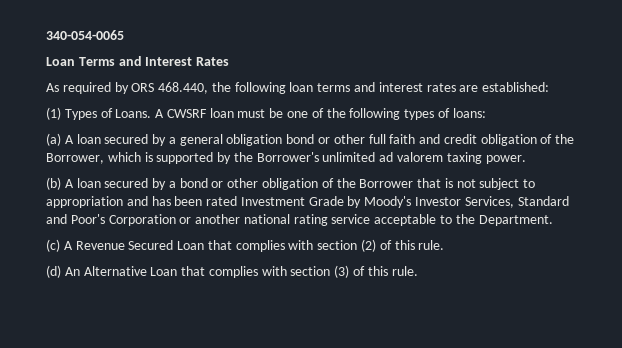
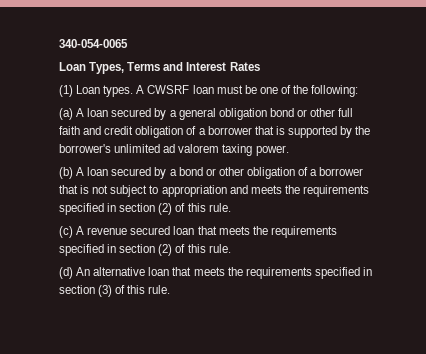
(75, 61) none -> [89,62,125,74] Types,
[46,82,550,94] [46,107,152,120] As required by ORS 468.440, the following loan terms and interest rates are established: // (1) Types of Loans. -> [59,85,134,97] (1) Loan types.
[349,108,486,120] following types of loans: -> [311,85,359,97] following:
[555,134,575,144] [46,152,141,164] the Borrower, which -> [198,126,274,135] a borrower that
[256,152,319,162] Borrower's -> [59,144,111,153] borrower's
[336,178,414,188] the Borrower -> [310,167,364,176] a borrower
[151,196,569,208] [46,214,553,226] [46,239,314,252] has been rated Investment Grade by Moody's Investor Services, Standard and Poor's Corporation or another national rating service acceptable to the Department. // (c) A Revenue Secured Loan that complies with -> [250,185,369,197] [59,203,231,215] [59,226,337,238] [59,244,117,256] meets the requirements specified in section (2) of this rule. // (c) A revenue secured loan that meets the requirements specified in
[83,266,287,278] Alternative Loan that complies with -> [93,267,372,279] alternative loan that meets the requirements specified in

